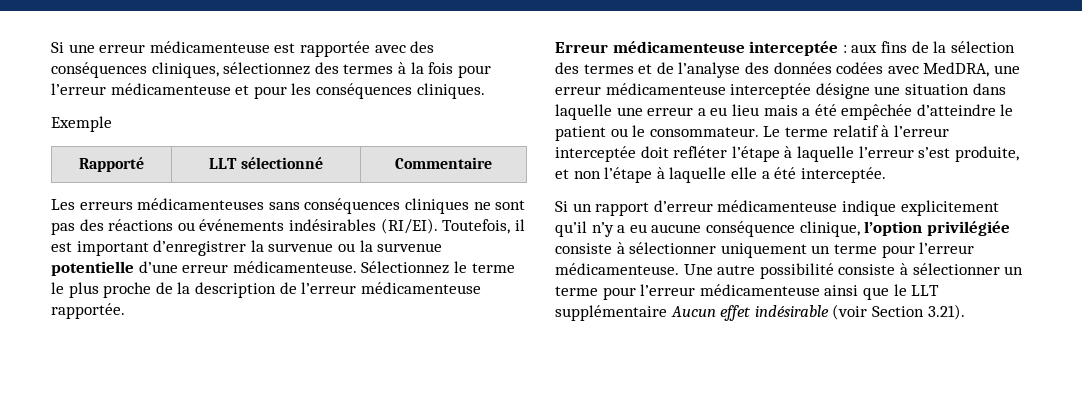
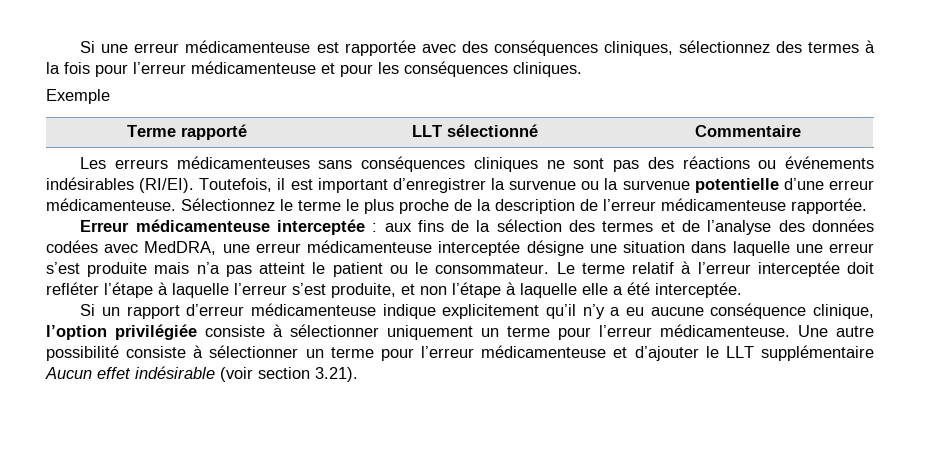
[79,157,144,172] Rapporté -> [127,124,247,140] Terme rapporté
[697,104,996,120] a eu lieu mais a été empêchée d’atteindre -> [46,262,306,277] s’est produite mais n’a pas atteint
[824,285,889,300] ainsi que -> [613,346,699,361] et d’ajouter
[871,306,924,317] Section -> [258,367,310,379] section

